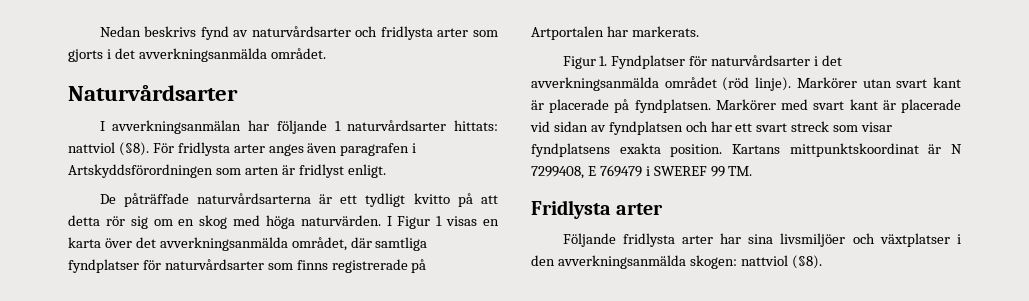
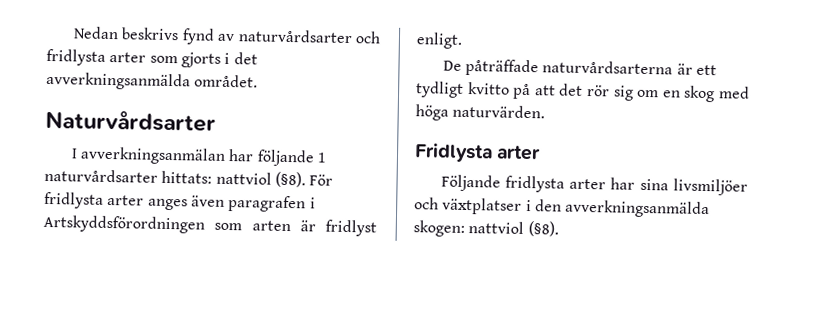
[68,215,100,226] detta -> [559,83,584,96] det
[386,216,500,229] [68,237,428,251] [68,259,427,273] [531,26,699,40] [562,55,843,69] [531,77,961,91] [531,99,961,113] [530,121,893,135] [531,143,962,157] [531,165,753,179] I Figur 1 visas en karta över det avverkningsanmälda området, där samtliga fyndplatser för naturvårdsarter som finns registrerade på Artportalen har markerats. // Figur 1. Fyndplatser för naturvårdsarter i det avverkningsanmälda området (röd linje). Markörer utan svart kant är placerade på fyndplatsen. Markörer med svart kant är placerade vid sidan av fyndplatsen och har ett svart streck som visar fyndplatsens exakta position. Kartans mittpunktskoordinat är N 7299408, E 769479 i SWEREF 99 TM. -> (546, 111) none

